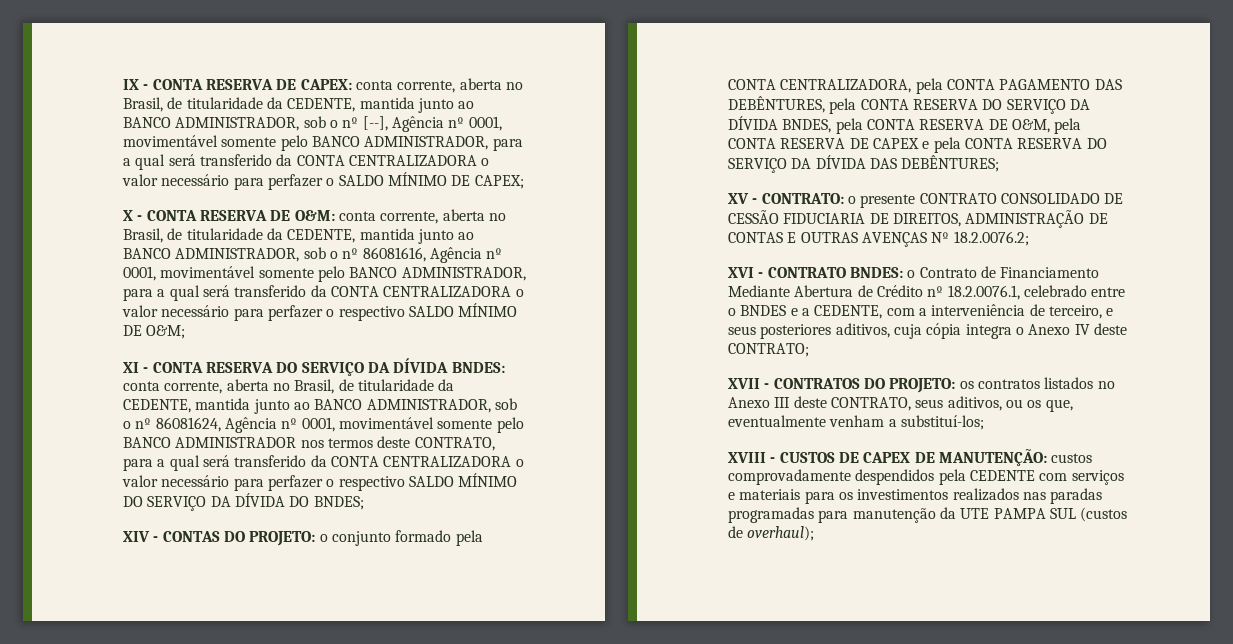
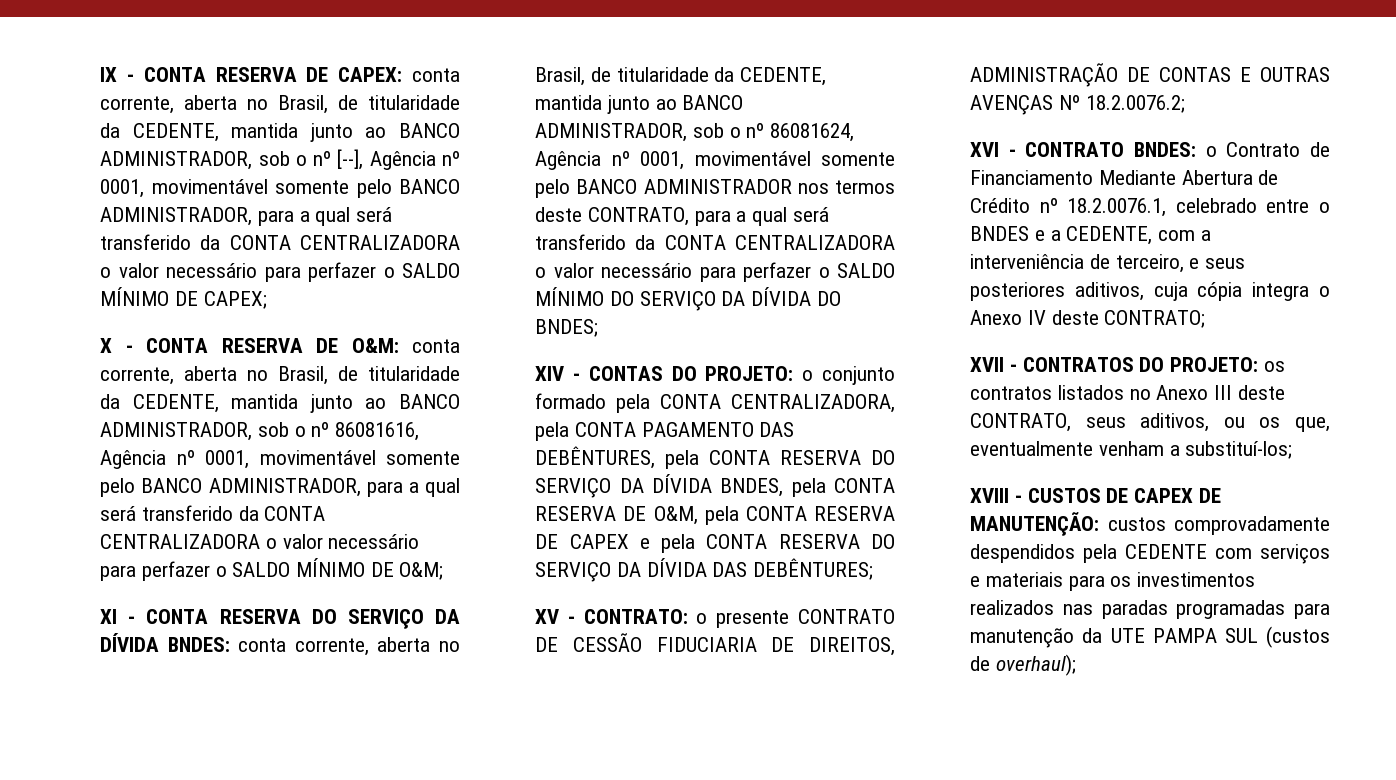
[338,306,405,321] respectivo -> (227, 571) none
[338,476,405,491] respectivo -> (830, 272) none
[1001,193,1101,204] CONSOLIDADO -> (895, 616) none

